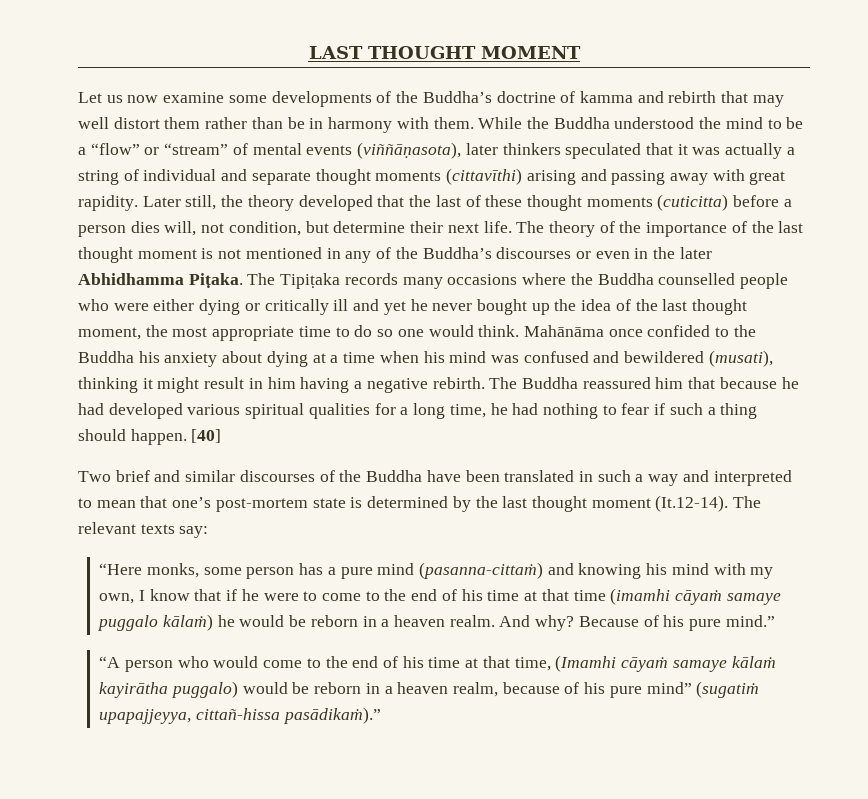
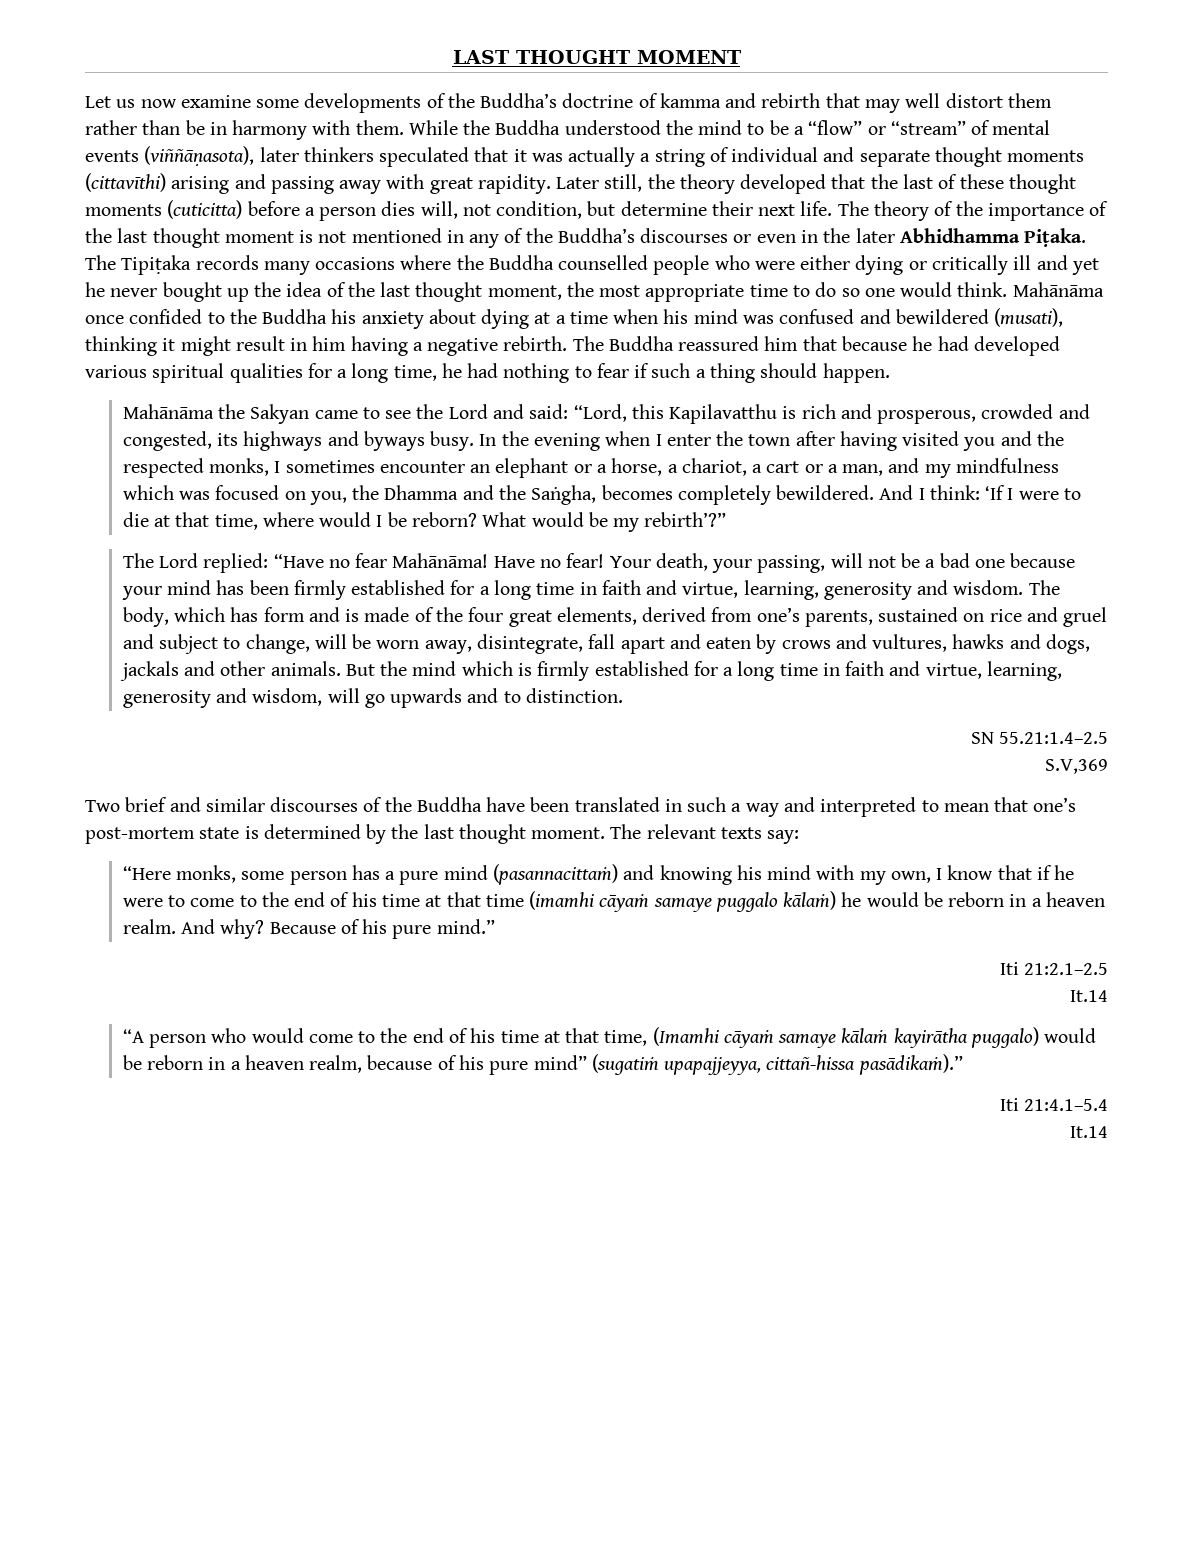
[191,429,222,443] [40] -> [122,404,1090,424] [122,431,1064,451] [122,458,1059,478] [122,485,1081,505] [122,512,727,532] [122,553,1076,573] [121,580,1060,600] [122,607,1108,627] [122,634,1090,654] [119,661,1062,681] [122,688,624,708] [970,732,1108,744] [1045,759,1108,774] // Mahānāma the Sakyan came to see the Lord and said: “Lord, this Kapilavatthu is rich and prosperous, crowded and congested, its highways and byways busy. In the evening when I enter the town after having visited you and the respected monks, I sometimes encounter an elephant or a horse, a chariot, a cart or a man, and my mindfulness which was focused on you, the Dhamma and the Saṅgha, becomes completely bewildered. And I think: ‘If I were to die at that time, where would I be reborn? What would be my rebirth’?” // The Lord replied: “Have no fear Mahānāma! Have no fear! Your death, your passing, will not be a bad one because your mind has been firmly established for a long time in faith and virtue, learning, generosity and wisdom. The body, which has form and is made of the four great elements, derived from one’s parents, sustained on rice and gruel and subject to change, will be worn away, disintegrate, fall apart and eaten by crows and vultures, hawks and dogs, jackals and other animals. But the mind which is firmly established for a long time in faith and virtue, learning, generosity and wisdom, will go upwards and to distinction. // SN 55.21:1.4–2.5 // S.V,369
[591,495,729,512] moment (It.12-14). -> [531,827,606,839] moment.
[418,562,543,579] (pasanna-cittaṁ) -> [493,864,619,885] (pasannacittaṁ)
(775, 621) none -> [999,962,1108,975] [1070,990,1108,1002] // Iti 21:2.1–2.5 // It.14
(381, 715) none -> [999,1098,1108,1111] [1070,1126,1108,1138] // Iti 21:4.1–5.4 // It.14

